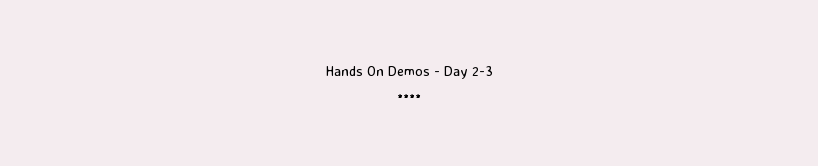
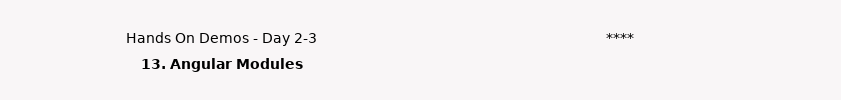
(493, 71) none -> [140,58,303,72] // 13. Angular Modules

